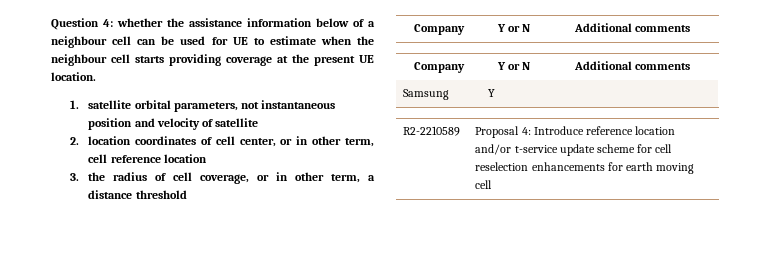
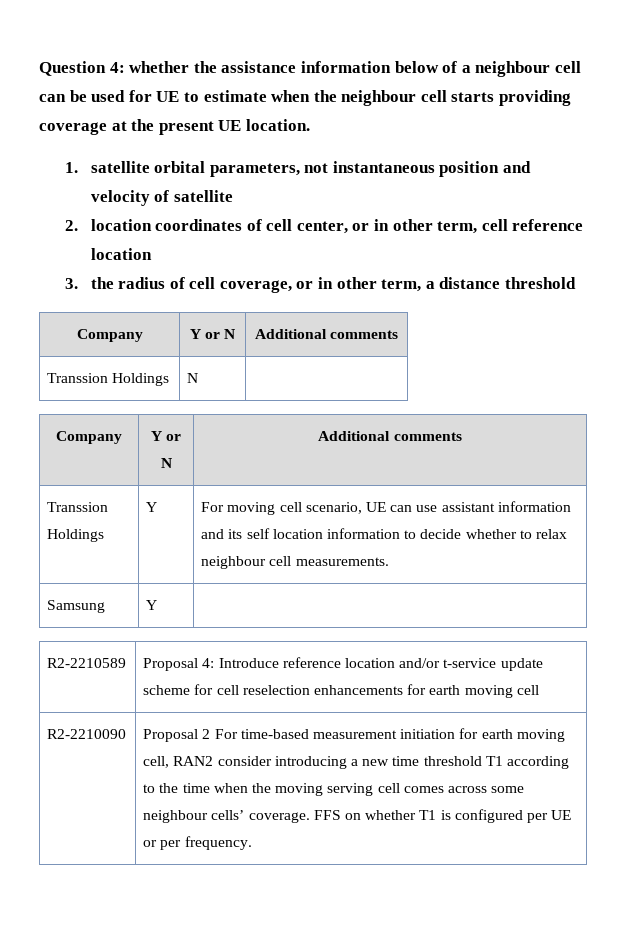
[414,62,465,73] [496,62,531,70] [573,61,691,70] // Company | Y or N | Additional comments -> [47,373,170,386] [187,373,199,383] [56,431,122,444] [150,431,182,441] [160,458,172,468] [318,431,462,441] [47,502,109,512] [47,529,105,542] [146,502,158,512] [201,501,571,515] [201,528,567,539] [201,556,389,569] // Transsion Holdings | N | // Company | Y or N | Additional comments // Transsion Holdings | Y | For moving cell scenario, UE can use assistant information and its self location information to decide whether to relax neighbour cell measurements.
(493, 184) none -> [47,729,127,739] [143,728,565,742] [143,756,569,769] [143,783,525,796] [143,809,572,823] [143,836,252,850] // R2-2210090 | Proposal 2 For time-based measurement initiation for earth moving cell, RAN2 consider introducing a new time threshold T1 according to the time when the moving serving cell comes across some neighbour cells’ coverage. FFS on whether T1 is configured per UE or per frequency.

